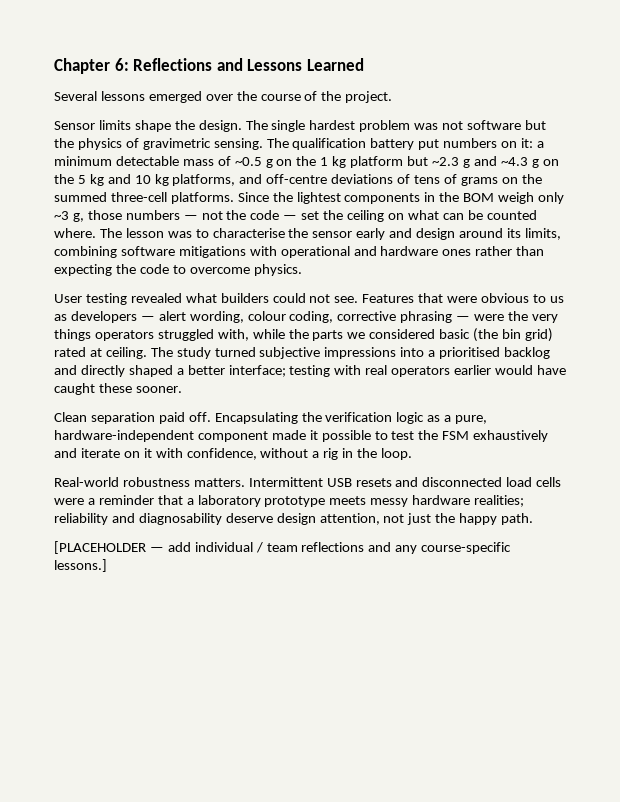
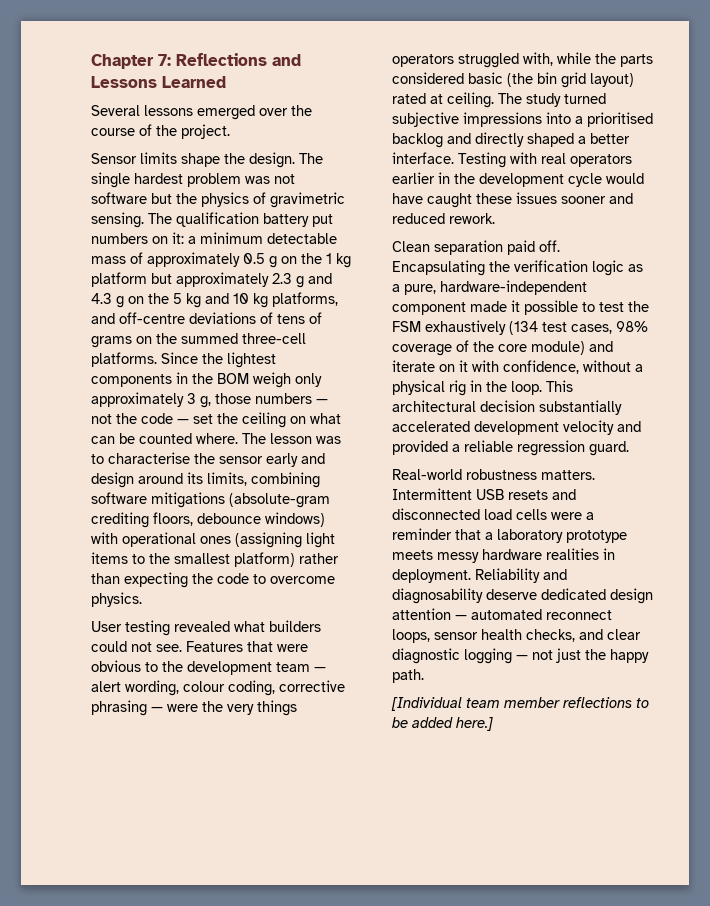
[114,58,129,71] 6: -> [158,54,171,66] 7:
[234,157,262,166] ~0.5 -> [147,252,265,267] approximately 0.5
[431,157,459,166] ~2.3 -> [176,272,292,287] approximately 2.3
[500,157,528,166] ~4.3 -> [91,293,112,304] 4.3
[54,211,69,220] ~3 -> [91,392,196,407] approximately 3
[249,246,472,258] with operational and hardware ones -> [229,493,330,508] [91,512,325,528] [91,532,335,548] [91,552,295,567] (absolute-gram crediting floors, debounce windows) with operational ones (assigning light items to the smallest platform)
[549,296,564,303] [54,311,137,323] us as developers -> [162,661,310,675] the development team
[347,332,366,339] we -> (653, 60) none
[524,328,553,342] grid) -> [561,72,634,88] grid layout)
[228,365,331,377] interface; testing -> [392,152,506,168] interface. Testing
[495,365,566,375] [54,383,182,395] would have caught these sooner. -> [438,172,644,187] [392,192,633,208] [392,213,495,224] in the development cycle would have caught these issues sooner and reduced rework.
(549, 436) none -> [509,321,648,335] [392,340,585,356] (134 test cases, 98% coverage of the core module)
(320, 454) none -> [392,380,445,395] physical
(413, 454) none -> [546,380,573,392] [392,400,622,415] [392,420,641,435] [392,440,629,456] This architectural decision substantially accelerated development velocity and provided a reliable regression guard.
[474,495,525,507] [54,513,380,525] realities; reliability and diagnosability deserve design attention, -> [546,548,615,560] [392,568,567,583] [392,588,653,604] [392,608,612,620] [392,629,641,643] [392,648,528,664] realities in deployment. Reliability and diagnosability deserve dedicated design attention — automated reconnect loops, sensor health checks, and clear diagnostic logging —
[54,541,512,554] [54,559,107,572] [PLACEHOLDER — add individual / team reflections and any course-specific lessons.] -> [391,697,649,711] [392,717,493,731] [Individual team member reflections to be added here.]

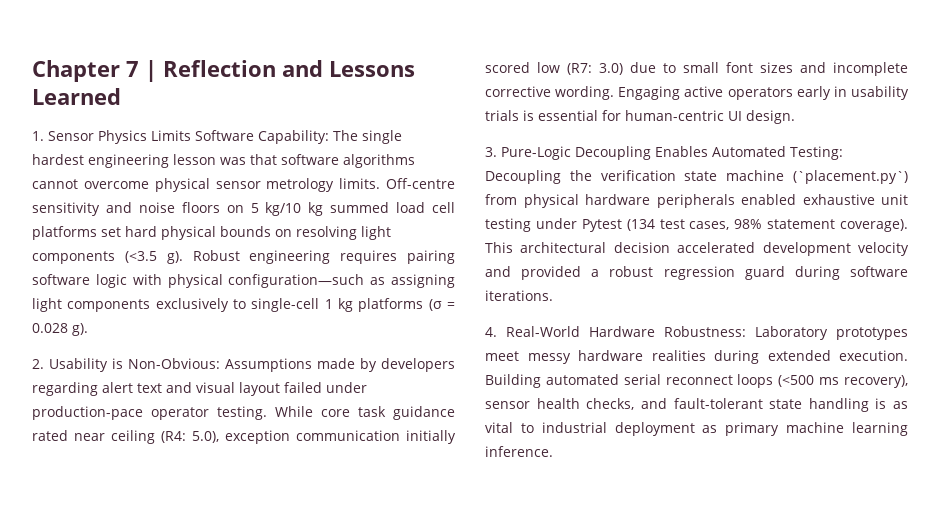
[158,53,267,66] 7: Reflections -> [126,60,276,82] 7 | Reflection
[91,105,312,120] [91,124,230,139] [91,152,323,168] [91,172,295,188] [91,192,345,208] [91,212,333,228] [91,232,337,244] [91,252,351,268] [91,272,332,288] [91,292,338,308] [91,312,322,324] [91,333,306,348] [91,352,276,368] [91,372,322,388] [91,392,328,408] [91,412,341,428] [91,433,341,444] [91,452,325,467] [91,472,320,488] [91,492,330,508] [91,512,325,528] [91,532,335,548] [91,552,339,567] [91,572,335,588] [91,592,142,607] [91,620,321,636] [91,641,308,652] [91,660,326,675] [91,680,345,696] [91,700,297,716] [392,52,653,68] [392,72,634,88] [392,92,606,108] [392,112,653,127] [392,132,630,148] [392,152,632,168] [392,172,644,187] [392,192,633,208] [392,213,495,224] [392,240,560,255] [392,260,643,276] [392,280,587,295] [392,300,649,315] [392,320,648,335] [392,340,613,356] [392,360,643,374] [392,380,542,396] Several lessons emerged over the course of the project. // Sensor limits shape the design. The single hardest problem was not software but the physics of gravimetric sensing. The qualification battery put numbers on it: a minimum detectable mass of approximately 0.5 g on the 1 kg platform but approximately 2.3 g and 4.3 g on the 5 kg and 10 kg platforms, and off-centre deviations of tens of grams on the summed three-cell platforms. Since the lightest components in the BOM weigh only approximately 3 g, those numbers — not the code — set the ceiling on what can be counted where. The lesson was to characterise the sensor early and design around its limits, combining software mitigations (absolute-gram crediting floors, debounce windows) with operational ones (assigning light items to the smallest platform) rather than expecting the code to overcome physics. // User testing revealed what builders could not see. Features that were obvious to the development team — alert wording, colour coding, corrective phrasing — were the very things operators struggled with, while the parts considered basic (the bin grid layout) rated at ceiling. The study turned subjective impressions into a prioritised backlog and directly shaped a better interface. Testing with real operators earlier in the development cycle would have caught these issues sooner and reduced rework. // Clean separation paid off. Encapsulating the verification logic as a pure, hardware-independent component made it possible to test the FSM exhaustively (134 test cases, 98% coverage of the core module) and iterate on it with confidence, without a physical rig in the loop. -> [32,130,402,144] [32,154,415,168] [32,178,455,192] [32,202,455,216] [32,226,391,240] [32,250,455,264] [32,274,455,288] [32,298,455,312] [32,323,88,336] [32,358,455,372] [32,382,367,396] [32,406,455,420] [32,430,456,444] [485,62,908,76] [485,86,909,100] [485,110,795,124] [485,146,843,160] [485,170,908,184] [485,194,908,208] [485,218,908,232] 1. Sensor Physics Limits Software Capability: The single hardest engineering lesson was that software algorithms cannot overcome physical sensor metrology limits. Off-centre sensitivity and noise floors on 5 kg/10 kg summed load cell platforms set hard physical bounds on resolving light components (<3.5 g). Robust engineering requires pairing software logic with physical configuration—such as assigning light components exclusively to single-cell 1 kg platforms (σ = 0.028 g). // 2. Usability is Non-Obvious: Assumptions made by developers regarding alert text and visual layout failed under production-pace operator testing. While core task guidance rated near ceiling (R4: 5.0), exception communication initially scored low (R7: 3.0) due to small font sizes and incomplete corrective wording. Engaging active operators early in usability trials is essential for human-centric UI design. // 3. Pure-Logic Decoupling Enables Automated Testing: Decoupling the verification state machine (`placement.py`) from physical hardware peripherals enabled exhaustive unit testing under Pytest (134 test cases, 98% statement coverage).
[539,400,622,415] substantially -> (670, 247) none
[464,440,629,456] [392,469,595,480] [392,488,576,500] [392,508,594,520] [392,528,627,543] [392,548,615,563] [392,568,567,583] [392,588,653,604] [392,608,612,620] [392,629,641,643] [392,648,649,664] [392,669,424,683] [391,697,649,711] [392,717,493,731] reliable regression guard. // Real-world robustness matters. Intermittent USB resets and disconnected load cells were a reminder that a laboratory prototype meets messy hardware realities in deployment. Reliability and diagnosability deserve dedicated design attention — automated reconnect loops, sensor health checks, and clear diagnostic logging — not just the happy path. // [Individual team member reflections to be added here.] -> [609,266,908,280] [485,290,553,301] [485,326,908,340] [485,350,908,364] [485,374,908,388] [485,398,908,412] [485,422,908,436] [485,446,553,457] robust regression guard during software iterations. // 4. Real-World Hardware Robustness: Laboratory prototypes meet messy hardware realities during extended execution. Building automated serial reconnect loops (<500 ms recovery), sensor health checks, and fault-tolerant state handling is as vital to industrial deployment as primary machine learning inference.

